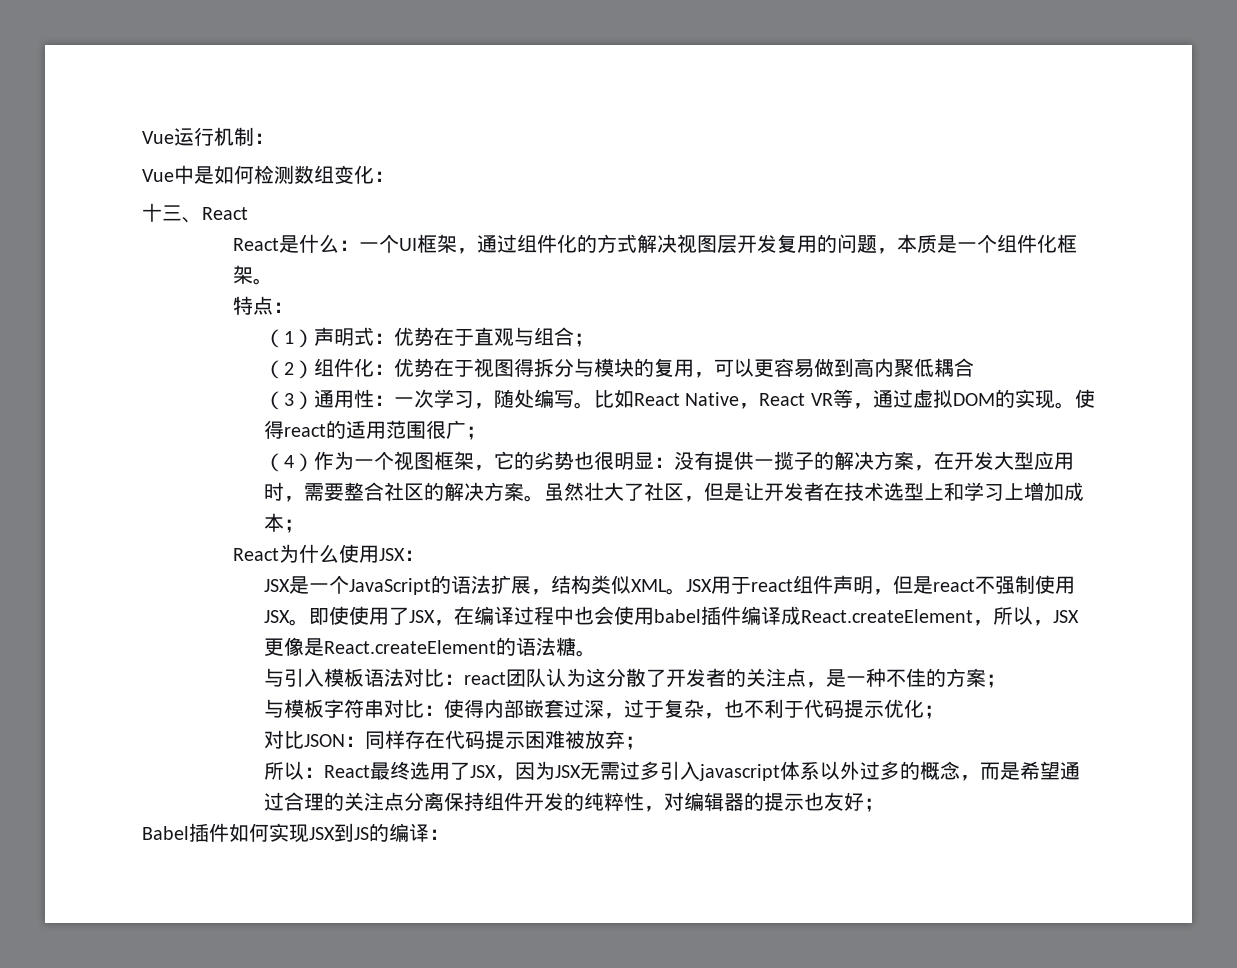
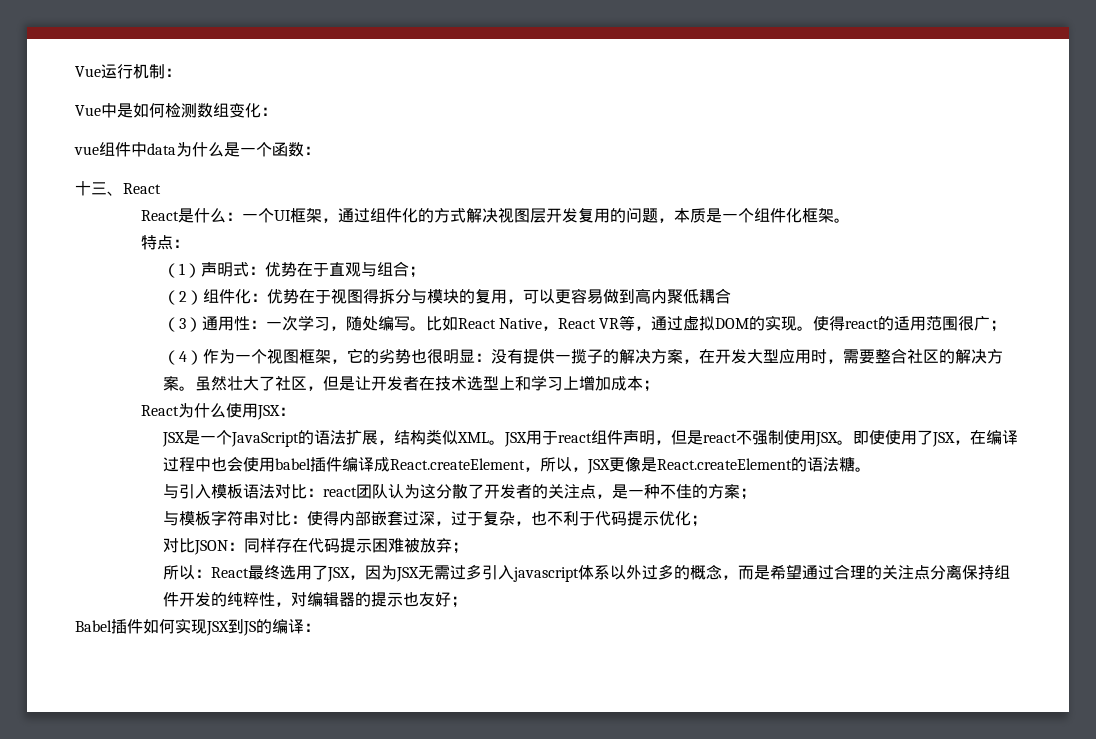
(394, 176) none -> [74,142,320,157] // vue组件中data为什么是一个函数：

